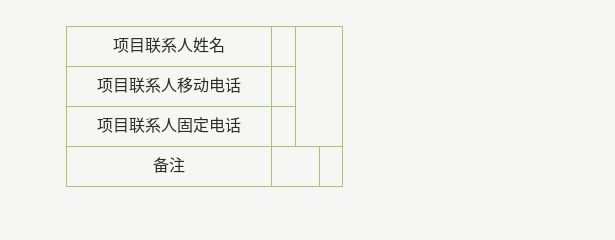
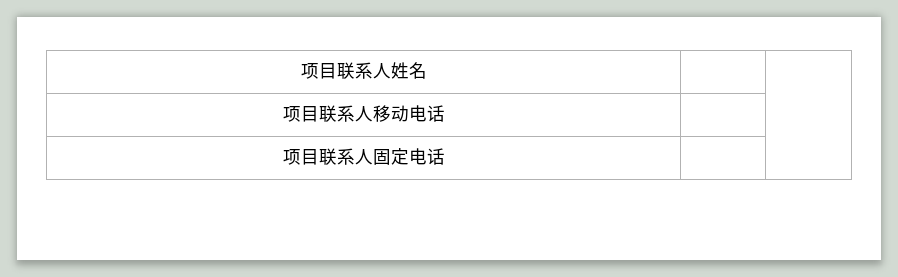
[153,157,185,173] // 备注 | | -> (445, 156) none

